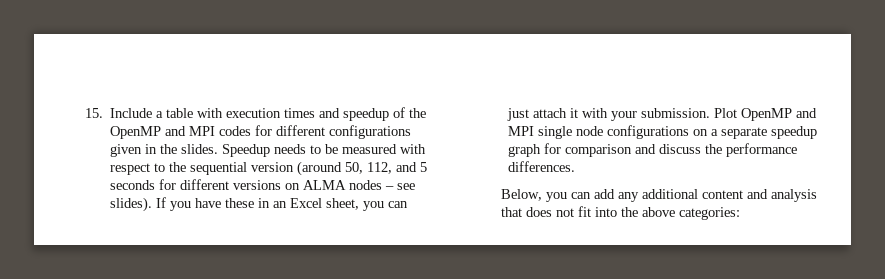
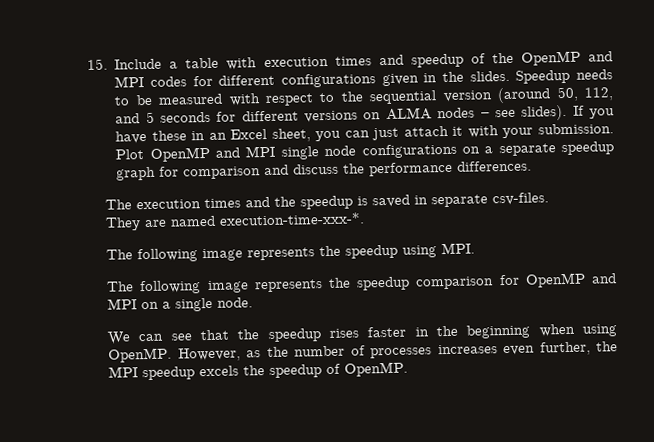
[501,189,818,202] [501,206,741,220] Below, you can add any additional content and analysis that does not fit into the above categories: -> [105,192,550,210] [105,212,366,231] [106,242,476,263] [106,272,617,295] [107,297,254,312] [107,323,617,345] [108,341,619,363] [108,361,409,381] The execution times and the speedup is saved in separate csv-files. // They are named execution-time-xxx-*. // The following image represents the speedup using MPI. // The following image represents the speedup comparison for OpenMP and MPI on a single node. // We can see that the speedup rises faster in the beginning when using OpenMP. However, as the number of processes increases even further, the MPI speedup excels the speedup of OpenMP.

